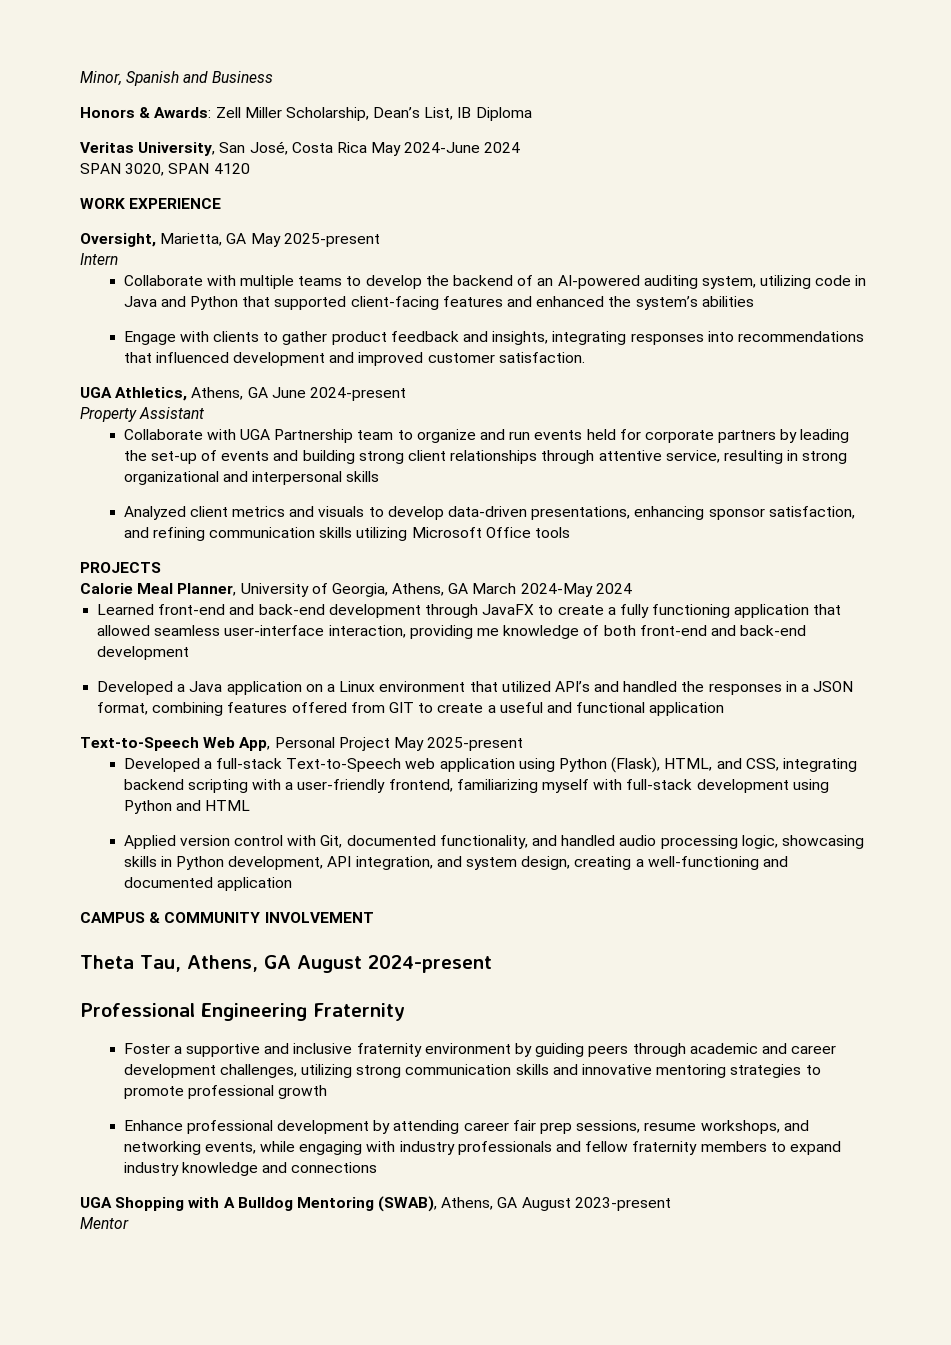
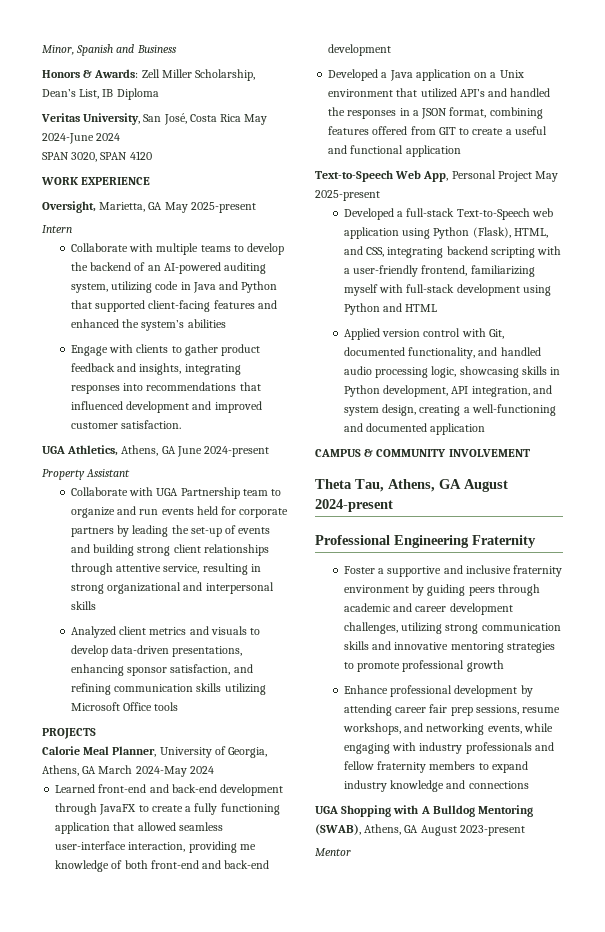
[339,681,376,692] Linux -> [499,70,524,78] Unix

